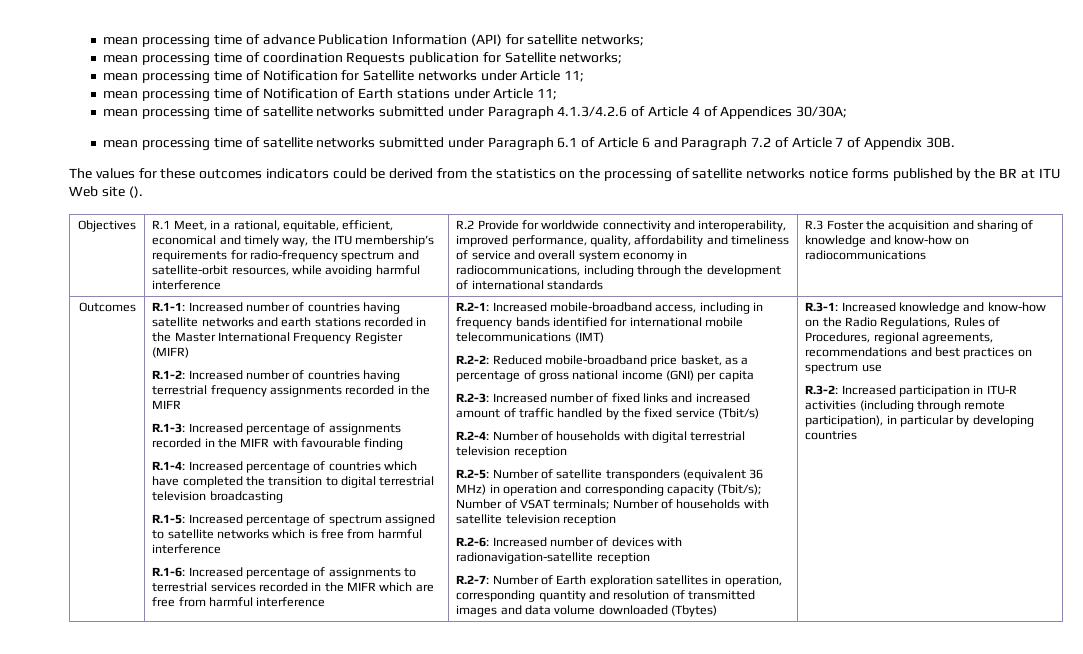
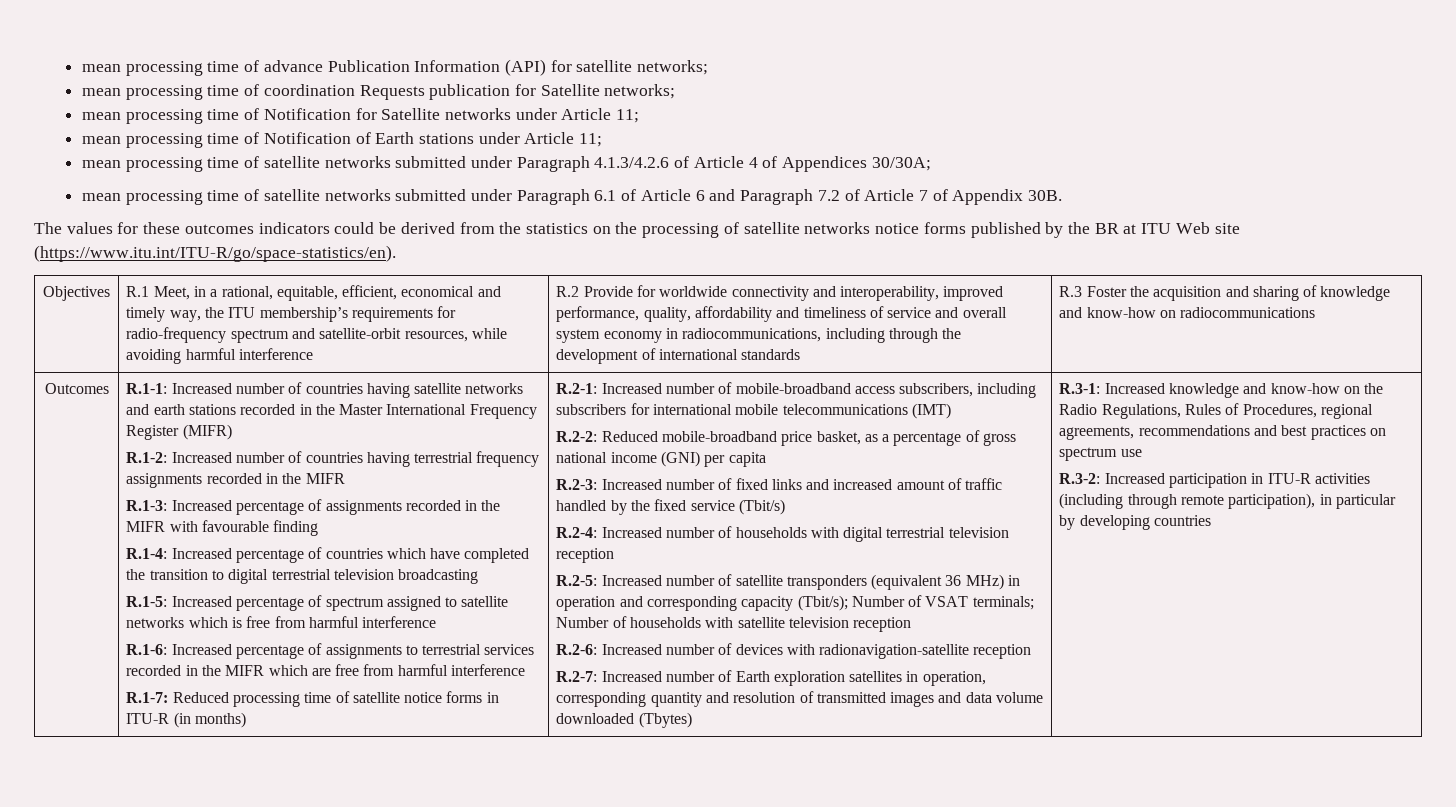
[128,186,143,198] (). -> [34,245,396,262] (https://www.itu.int/ITU-R/go/space-statistics/en).
[456,302,764,314] [456,317,607,329] | R.2-1: Increased mobile-broadband access, including in frequency bands identified -> [126,691,499,707] [126,712,246,728] [556,382,1037,398] [556,404,627,415] // R.1-7: Reduced processing time of satellite notice forms in ITU-R (in months) | R.2-1: Increased number of mobile-broadband access subscribers, including subscribers
[492,431,539,441] Number -> [601,527,715,538] Increased number
[492,469,539,479] Number -> [601,575,715,586] Increased number
[492,575,539,585] Number -> [601,671,715,682] Increased number

